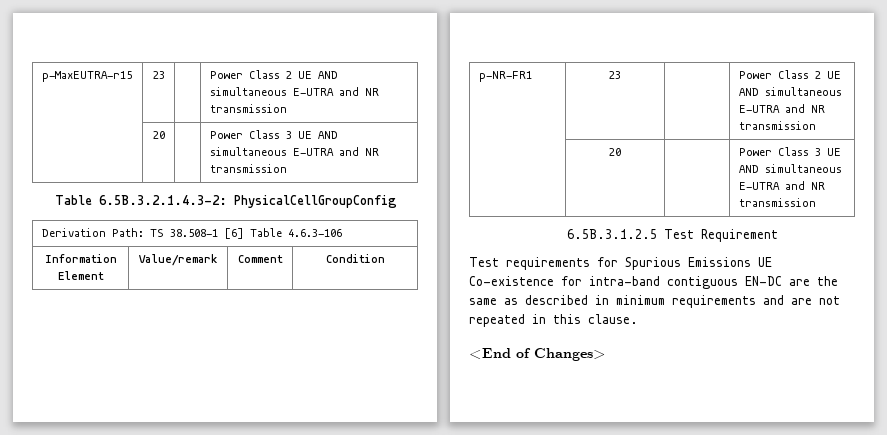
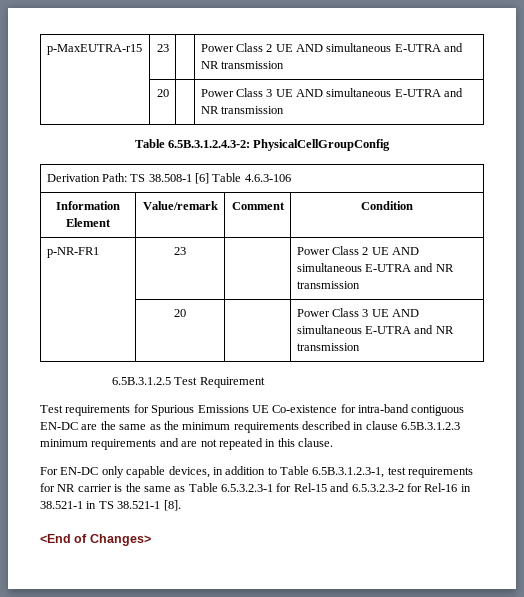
[98,195,227,205] 6.5B.3.2.1.4.3-2: -> [168,140,250,148] 6.5B.3.1.2.4.3-2:
[525,295,609,305] described in -> [163,421,461,433] the minimum requirements described in clause 6.5B.3.1.2.3
(638, 319) none -> [40,466,474,478] [40,483,471,492] [40,500,181,511] // For EN-DC only capable devices, in addition to Table 6.5B.3.1.2.3-1, test requirements for NR carrier is the same as Table 6.5.3.2.3-1 for Rel-15 and 6.5.3.2.3-2 for Rel-16 in 38.521-1 in TS 38.521-1 [8].

